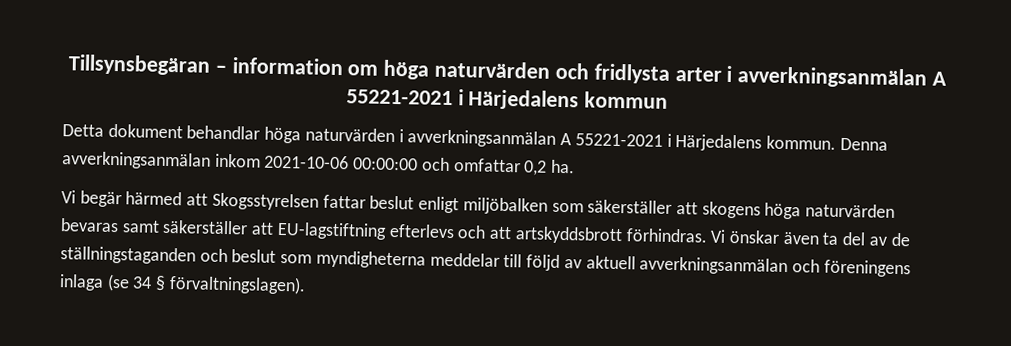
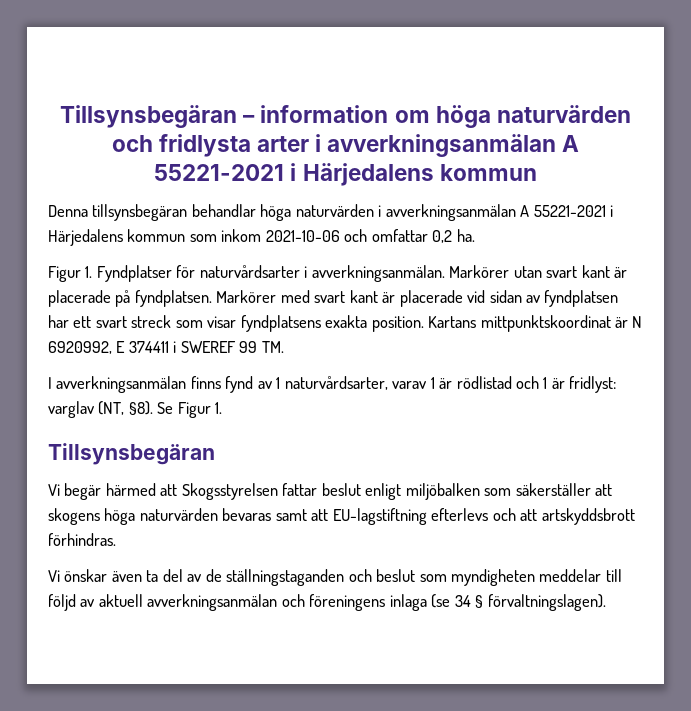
[62,123,183,139] Detta dokument -> [48,204,188,221] Denna tillsynsbegäran
[765,135,888,151] [62,151,211,170] kommun. Denna avverkningsanmälan -> [127,229,217,242] kommun som
[353,157,419,171] 00:00:00 -> (340, 236) none
(576, 166) none -> [48,265,627,282] [48,290,619,307] [48,315,643,332] [48,341,284,354] [48,376,617,393] [48,401,223,418] [48,443,215,465] // Figur 1. Fyndplatser för naturvårdsarter i avverkningsanmälan. Markörer utan svart kant är placerade på fyndplatsen. Markörer med svart kant är placerade vid sidan av fyndplatsen har ett svart streck som visar fyndplatsens exakta position. Kartans mittpunktskoordinat är N 6920992, E 374411 i SWEREF 99 TM. // I avverkningsanmälan finns fynd av 1 naturvårdsarter, varav 1 är rödlistad och 1 är fridlyst: varglav (NT, §8). Se Figur 1. // Tillsynsbegäran
[162,219,249,235] säkerställer -> (307, 515) none
(708, 235) none -> (116, 539) //
[315,250,426,269] myndigheterna -> [451,569,536,586] myndigheten

